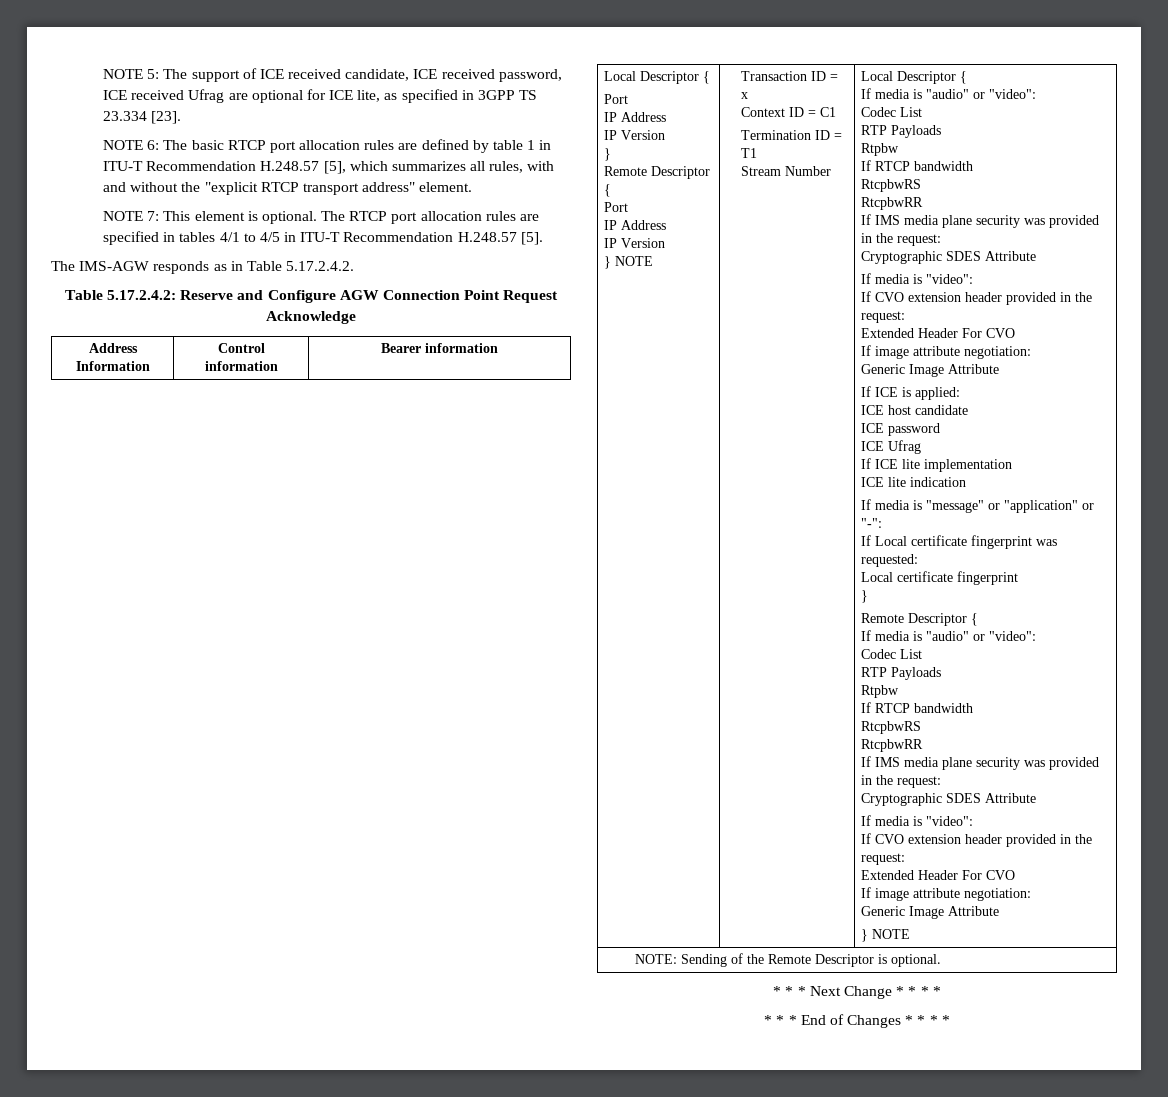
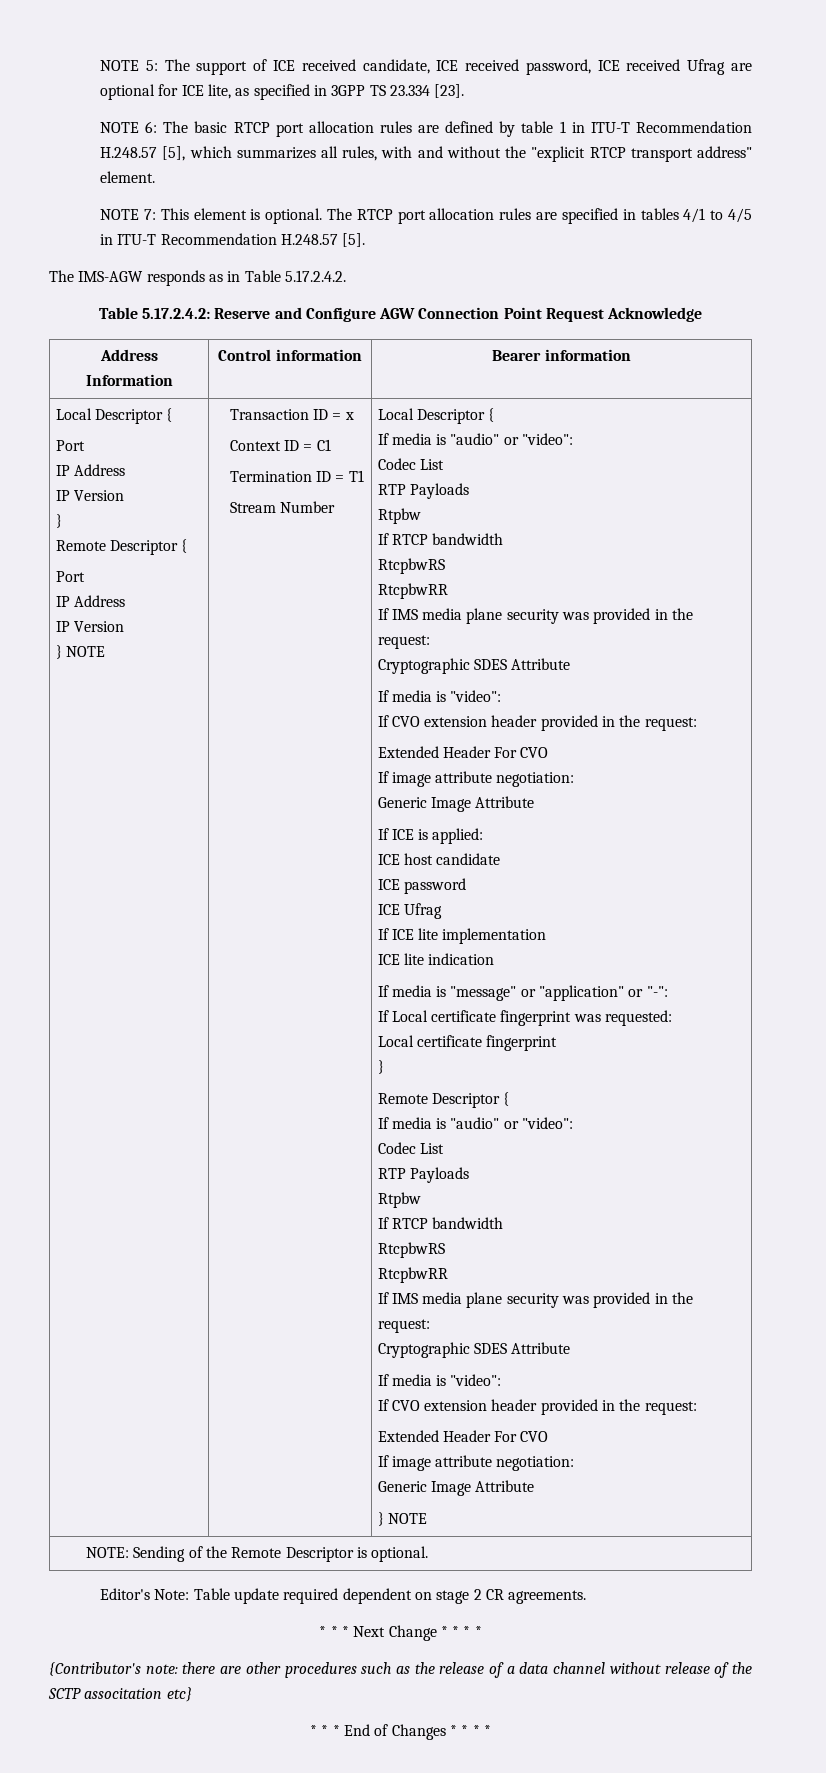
(941, 960) none -> [100,1588,587,1604] // Editor's Note: Table update required dependent on stage 2 CR agreements.
(941, 991) none -> [49,1662,752,1678] [48,1687,192,1702] // {Contributor's note: there are other procedures such as the release of a data channel without release of the SCTP associtation etc}

